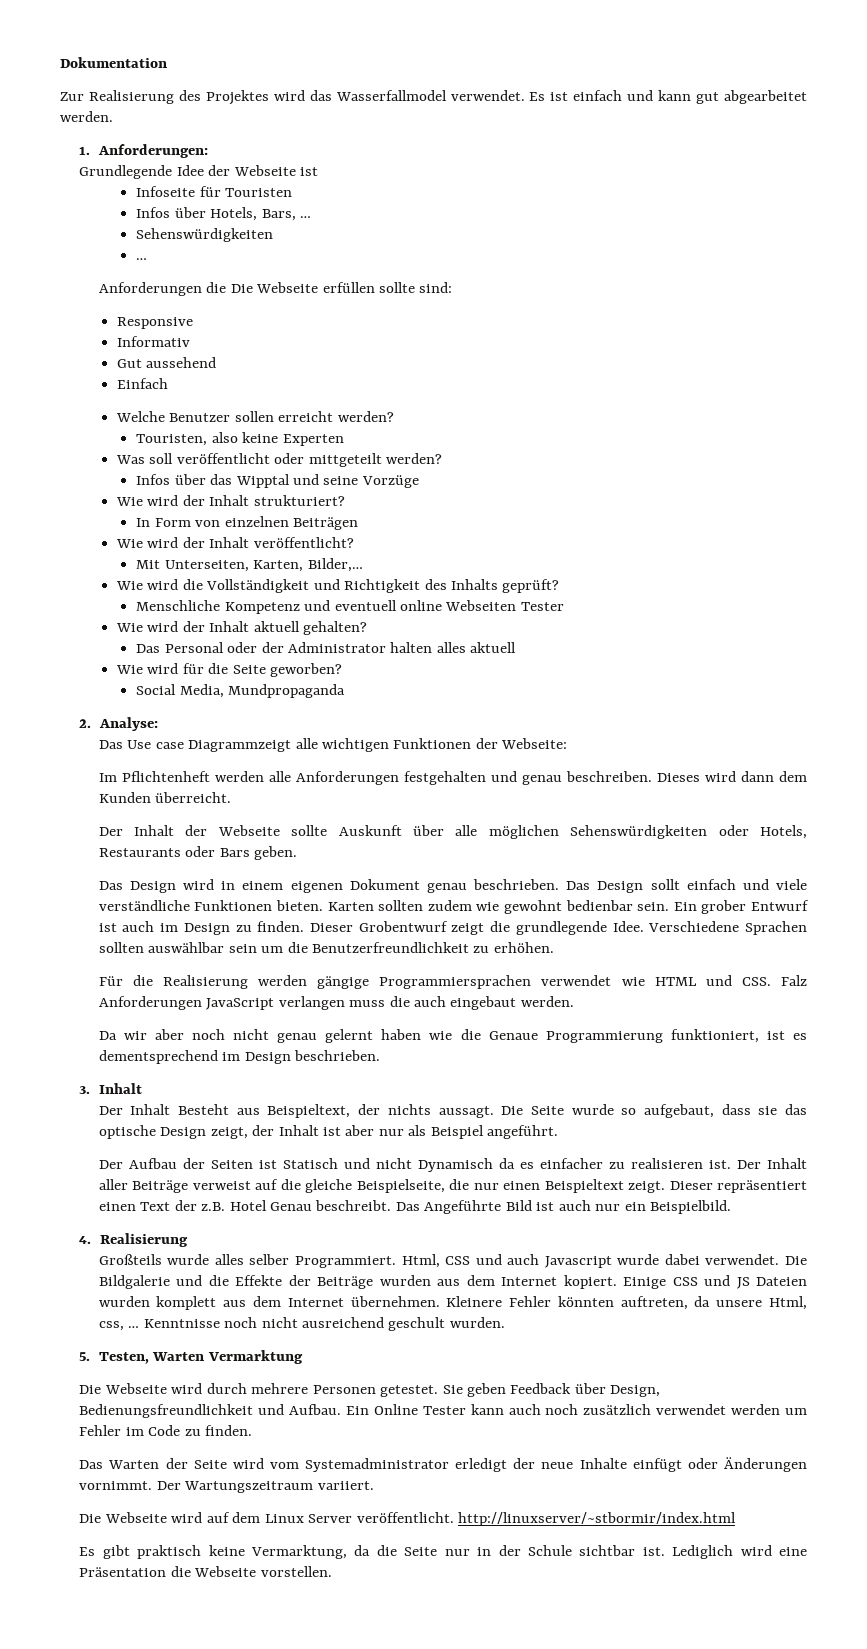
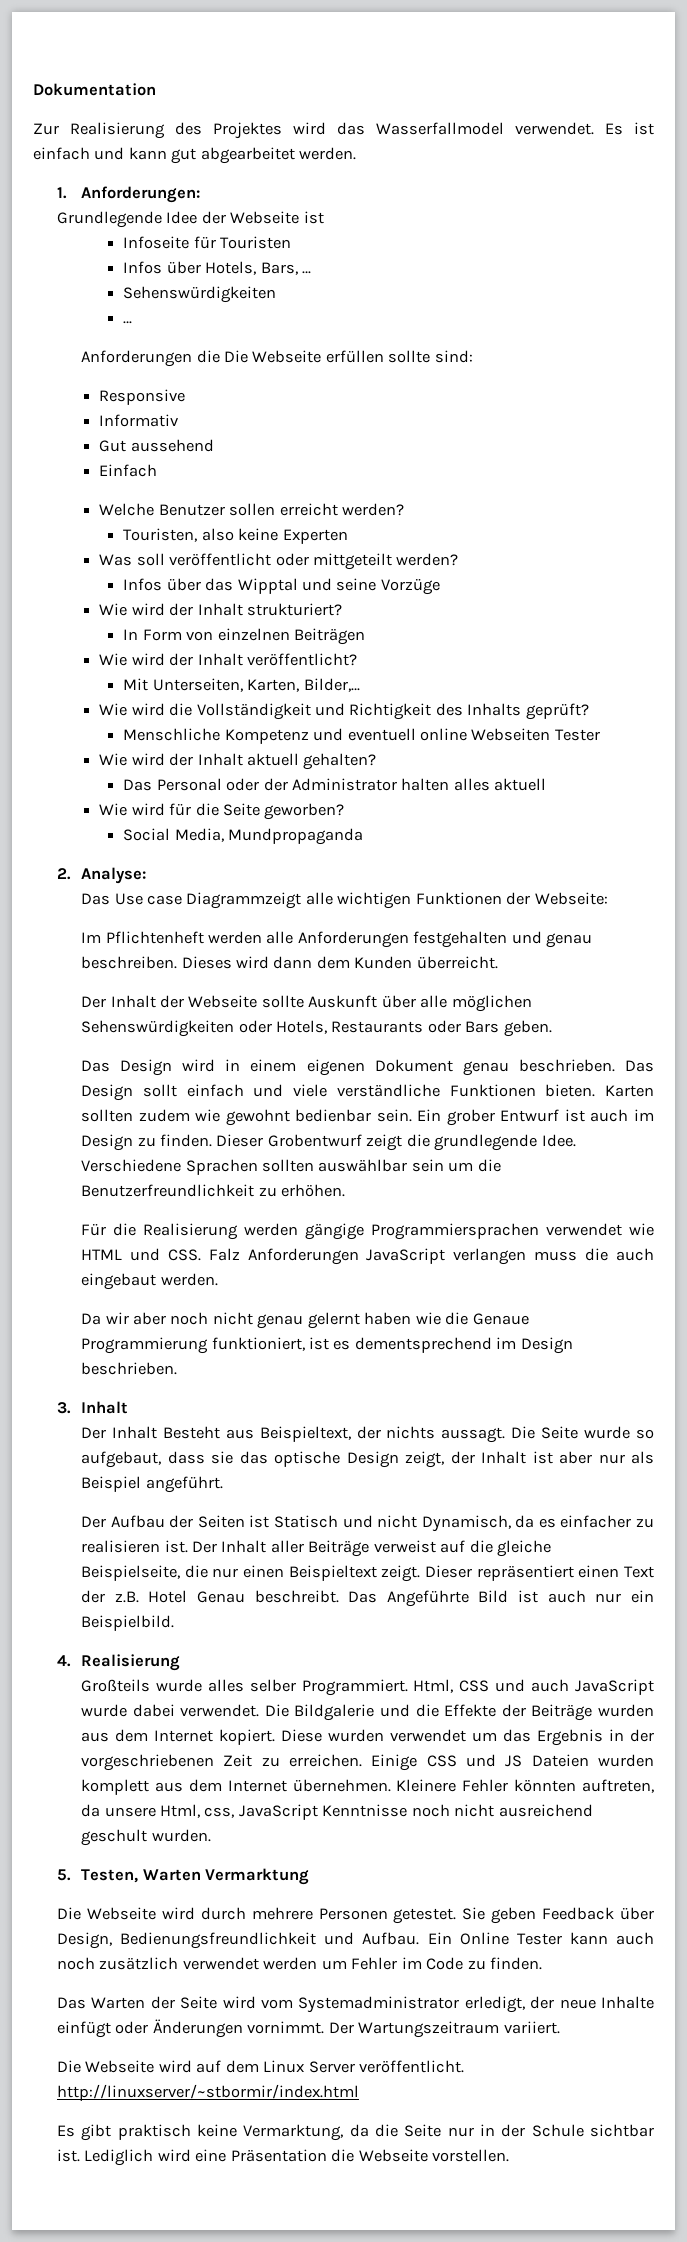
[417,1158,493,1172] Dynamisch -> [421,1515,511,1532] Dynamisch,
[544,1256,612,1268] Javascript -> [575,1679,654,1695] JavaScript
(617, 1282) none -> [281,1729,654,1746] [81,1754,363,1771] Diese wurden verwendet um das Ergebnis in der vorgeschriebenen Zeit zu erreichen.
[128,1326,140,1328] … -> [238,1804,318,1820] JavaScript
[455,1458,508,1472] erledigt -> [464,1996,525,2013] erledigt,

